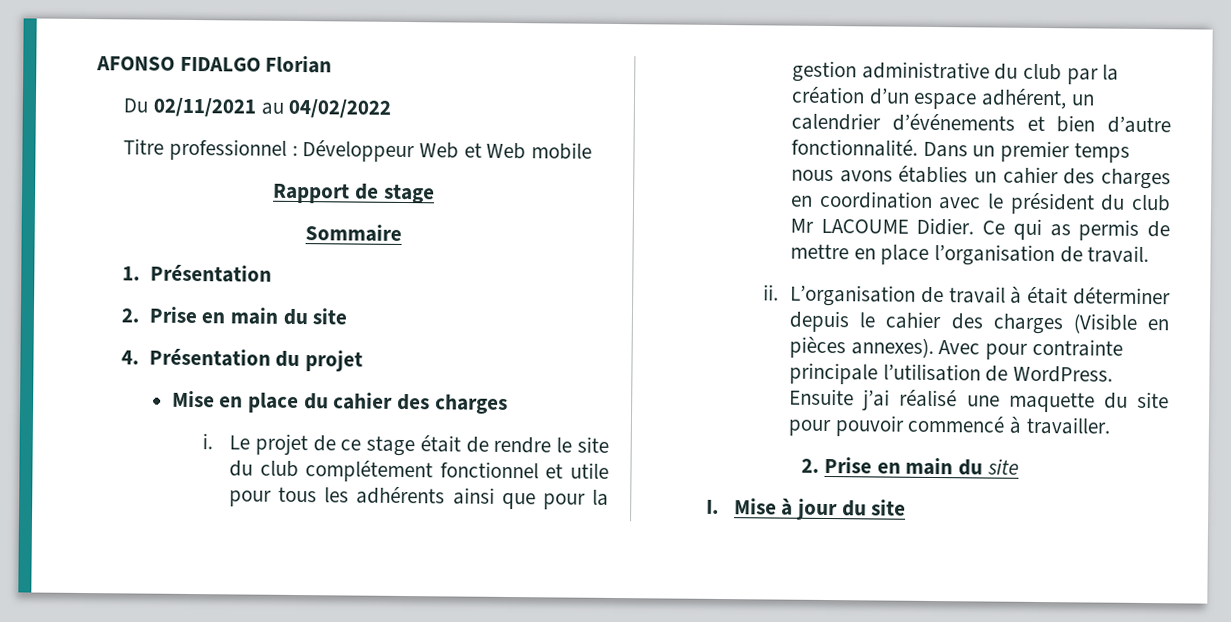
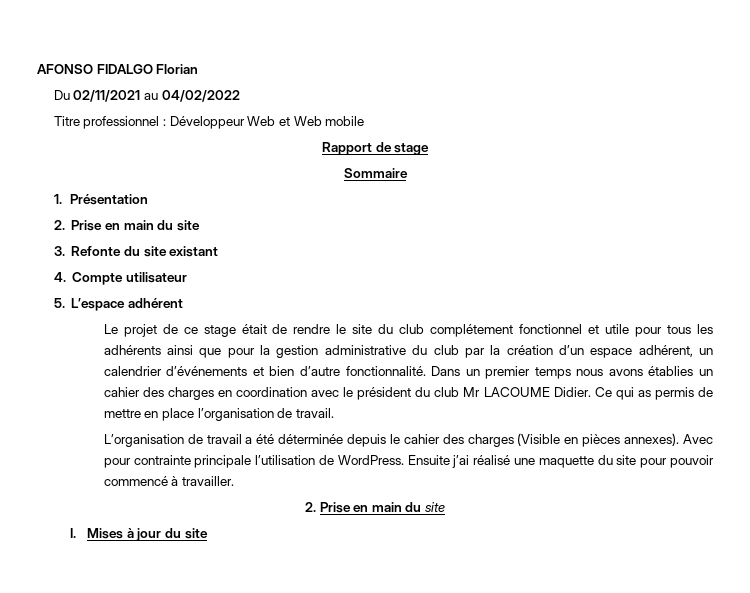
[121,348,364,372] [171,390,508,414] [201,433,213,450] 4. Présentation du projet // Mise en place du cahier des charges // i. -> [53,246,219,257] [53,272,188,285] [53,298,184,311] 3. Refonte du site existant // 4. Compte utilisateur // 5. L’espace adhérent //
[762,284,779,301] ii. -> (334, 413) none
[1010,286,1171,306] à était déterminer -> [245,434,344,444] a été déterminée
[733,498,777,515] Mise -> [87,528,124,539] Mises

